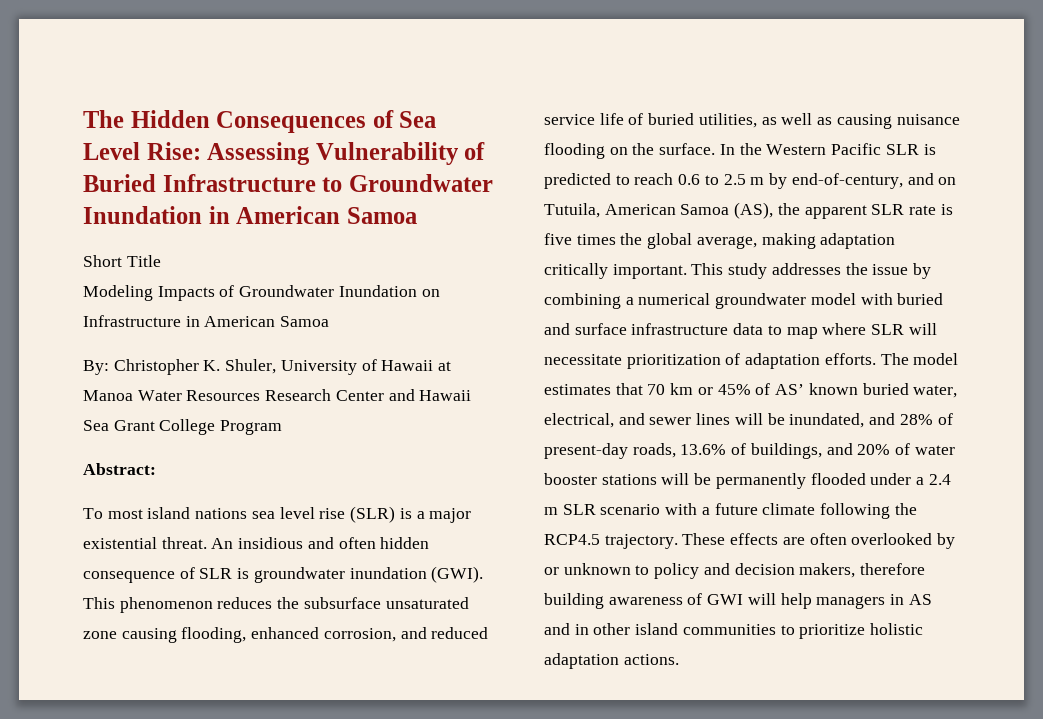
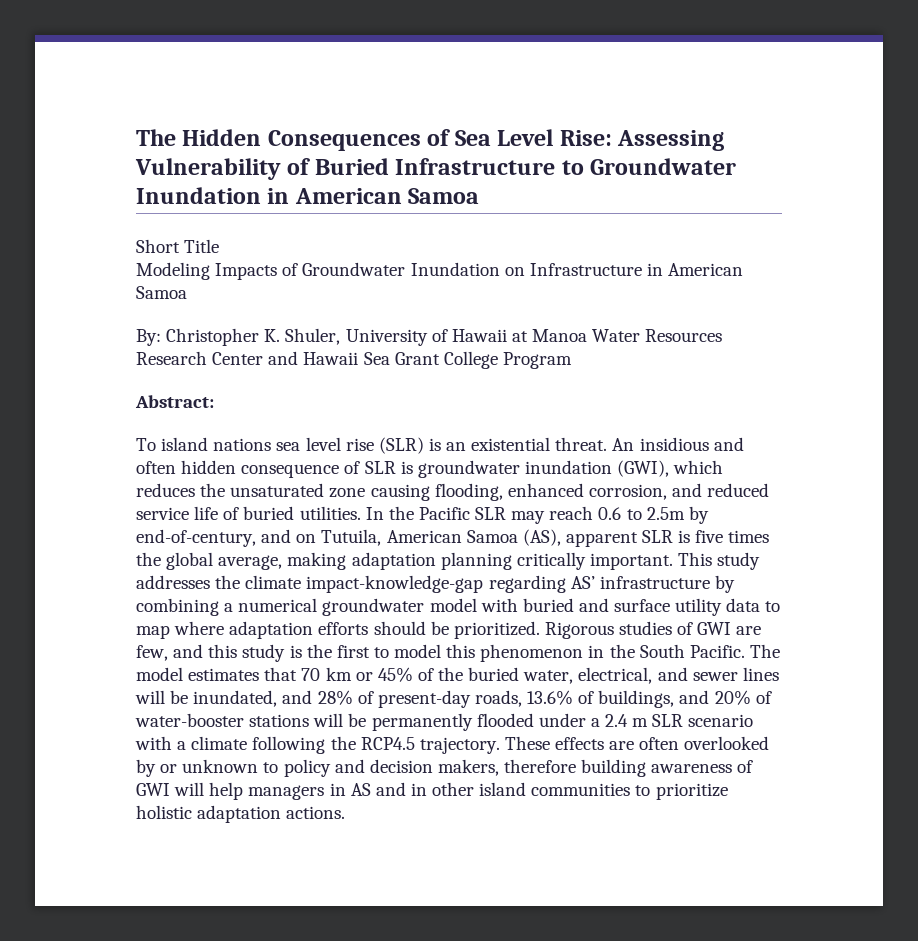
[107,509,143,519] most -> (156, 444) none
[416,508,472,523] a major -> [446,442,467,451] an
[431,566,484,583] [83,597,213,613] (GWI). This phenomenon -> [617,460,724,477] (GWI), which
[303,597,381,609] subsurface -> (226, 490) none
[698,113,960,129] [544,143,716,159] utilities, as well as causing nuisance flooding on the surface. -> [299,506,361,520] utilities.
[766,144,827,155] Western -> (414, 513) none
[923,144,936,155] [544,173,630,189] is predicted to -> [511,511,546,524] may
[723,174,765,185] 2.5 m -> [646,507,685,520] 2.5m
[777,203,800,215] the -> (561, 537) none
[909,205,937,215] rate -> (674, 536) none
(896, 241) none -> [440,552,512,570] planning
[872,264,909,275] issue -> [245,575,710,593] climate impact-knowledge-gap regarding AS’ infrastructure
[631,323,729,335] infrastructure -> [675,598,723,616] utility
[871,323,937,335] [544,353,876,369] SLR will necessitate prioritization of adaptation efforts. -> [229,621,762,639] [136,644,745,662] adaptation efforts should be prioritized. Rigorous studies of GWI are few, and this study is the first to model this phenomenon in the South Pacific.
[775,383,858,395] AS’ known -> [438,667,464,681] the
[914,445,955,455] [544,473,597,485] water booster -> [135,713,244,727] water-booster
[714,503,758,515] future -> (187, 745) none

